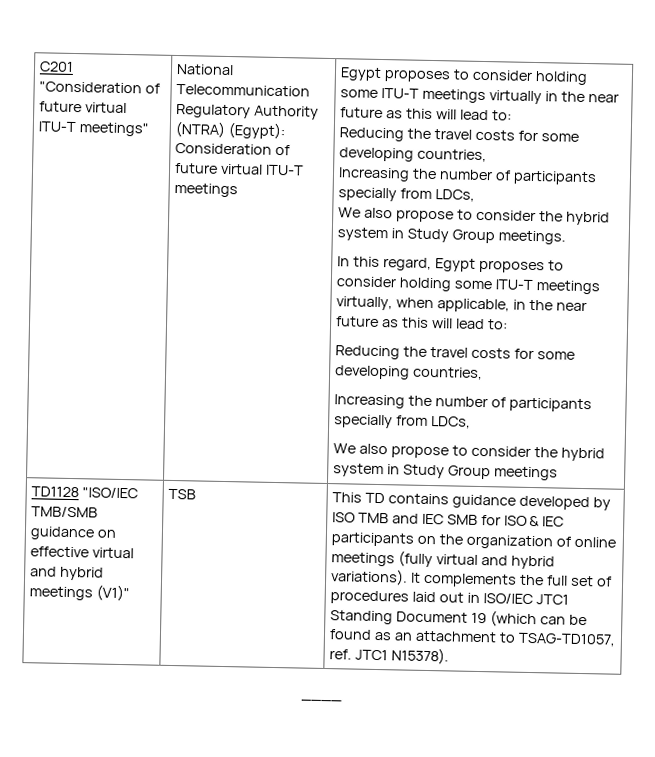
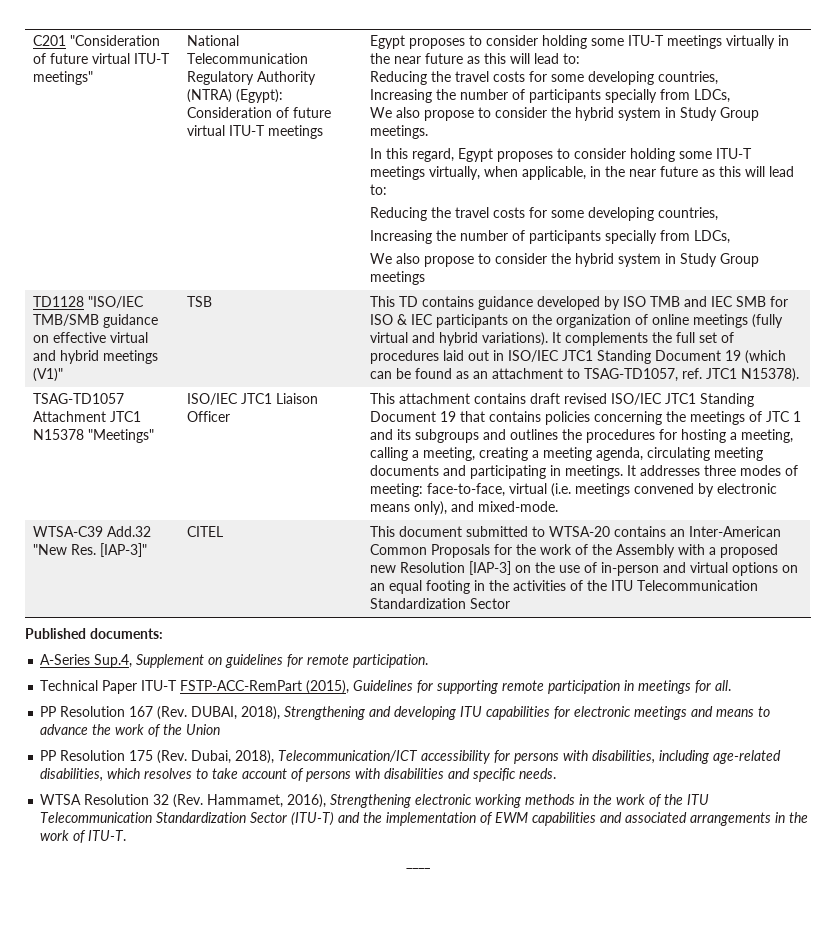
(449, 656) none -> [32,393,124,404] [32,411,141,422] [32,429,154,443] [186,393,318,405] [186,411,230,422] [369,393,754,407] [369,411,801,425] [369,429,793,443] [369,447,763,461] [369,465,798,479] [369,483,777,497] [369,501,558,515] [32,526,151,537] [32,543,147,557] [186,526,223,537] [369,526,781,537] [369,544,778,558] [369,561,798,576] [369,580,758,594] [369,598,510,609] [25,628,163,639] [40,654,429,668] [40,680,732,694] [40,706,771,720] [40,724,221,737] [40,750,782,764] [40,768,557,782] [40,794,710,808] [40,812,809,826] [40,830,127,843] // TSAG-TD1057 Attachment JTC1 N15378 "Meetings" | ISO/IEC JTC1 Liaison Officer | This attachment contains draft revised ISO/IEC JTC1 Standing Document 19 that contains policies concerning the meetings of JTC 1 and its subgroups and outlines the procedures for hosting a meeting, calling a meeting, creating a meeting agenda, circulating meeting documents and participating in meetings. It addresses three modes of meeting: face-to-face, virtual (i.e. meetings convened by electronic means only), and mixed-mode. // WTSA-C39 Add.32 "New Res. [IAP-3]" | CITEL | This document submitted to WTSA-20 contains an Inter-American Common Proposals for the work of the Assembly with a proposed new Resolution [IAP-3] on the use of in-person and virtual options on an equal footing in the activities of the ITU Telecommunication Standardization Sector // Published documents: // A-Series Sup.4, Supplement on guidelines for remote participation. // Technical Paper ITU-T FSTP-ACC-RemPart (2015), Guidelines for supporting remote participation in meetings for all. // PP Resolution 167 (Rev. DUBAI, 2018), Strengthening and developing ITU capabilities for electronic meetings and means to advance the work of the Union // PP Resolution 175 (Rev. Dubai, 2018), Telecommunication/ICT accessibility for persons with disabilities, including age-related disabilities, which resolves to take account of persons with disabilities and specific needs. // WTSA Resolution 32 (Rev. Hammamet, 2016), Strengthening electronic working methods in the work of the ITU Telecommunication Standardization Sector (ITU-T) and the implementation of EWM capabilities and associated arrangements in the work of ITU-T.

